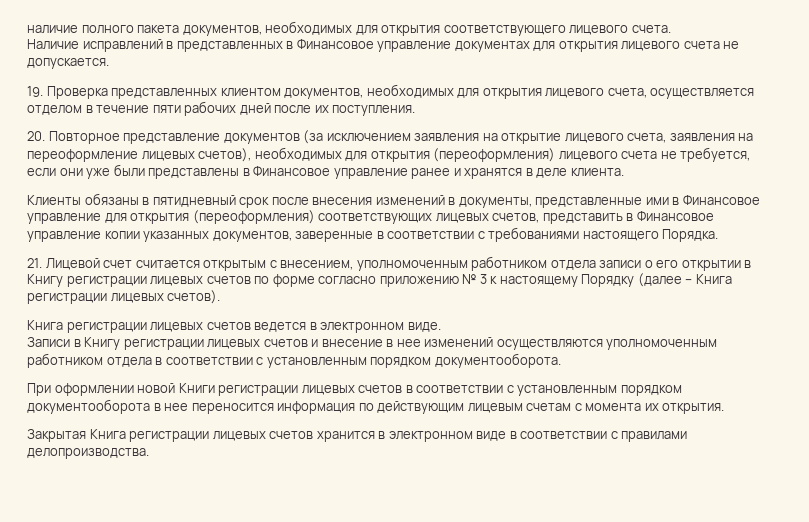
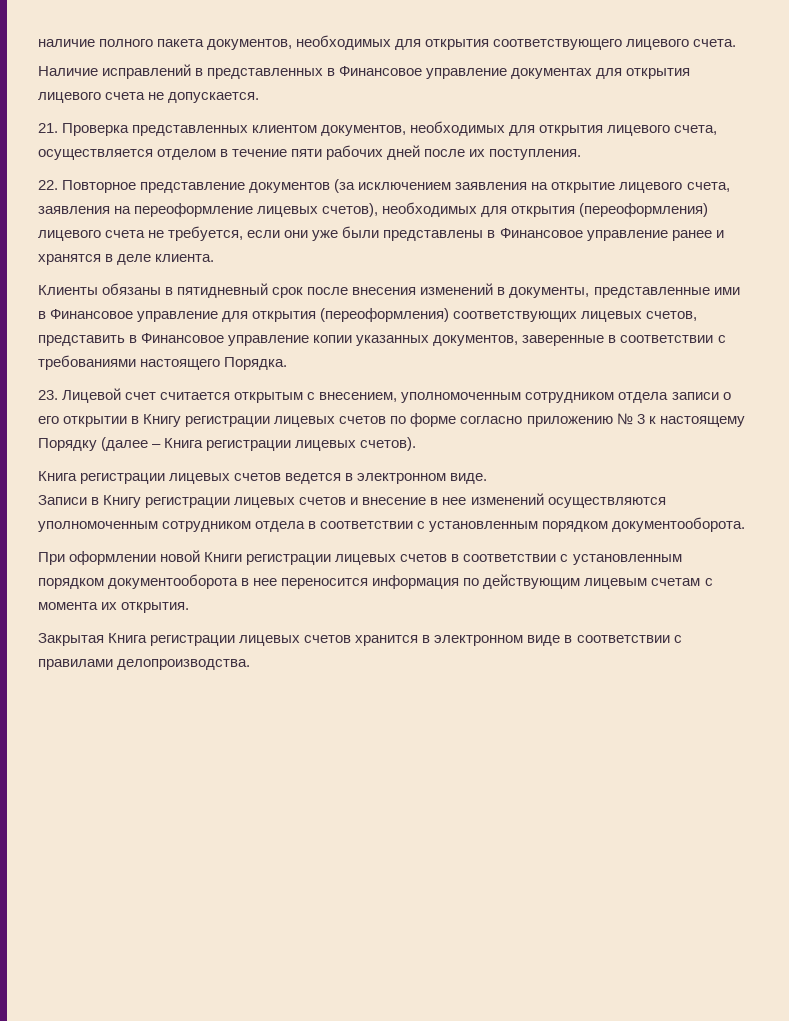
[27,86,43,97] 19. -> [38,123,58,133] 21.
[27,131,45,141] 20. -> [38,180,58,190] 22.
[27,258,42,268] 21. -> [38,390,58,400] 23.
[471,256,548,271] работником -> [525,392,615,403] сотрудником
[27,353,103,368] работником -> [162,521,252,532] сотрудником

